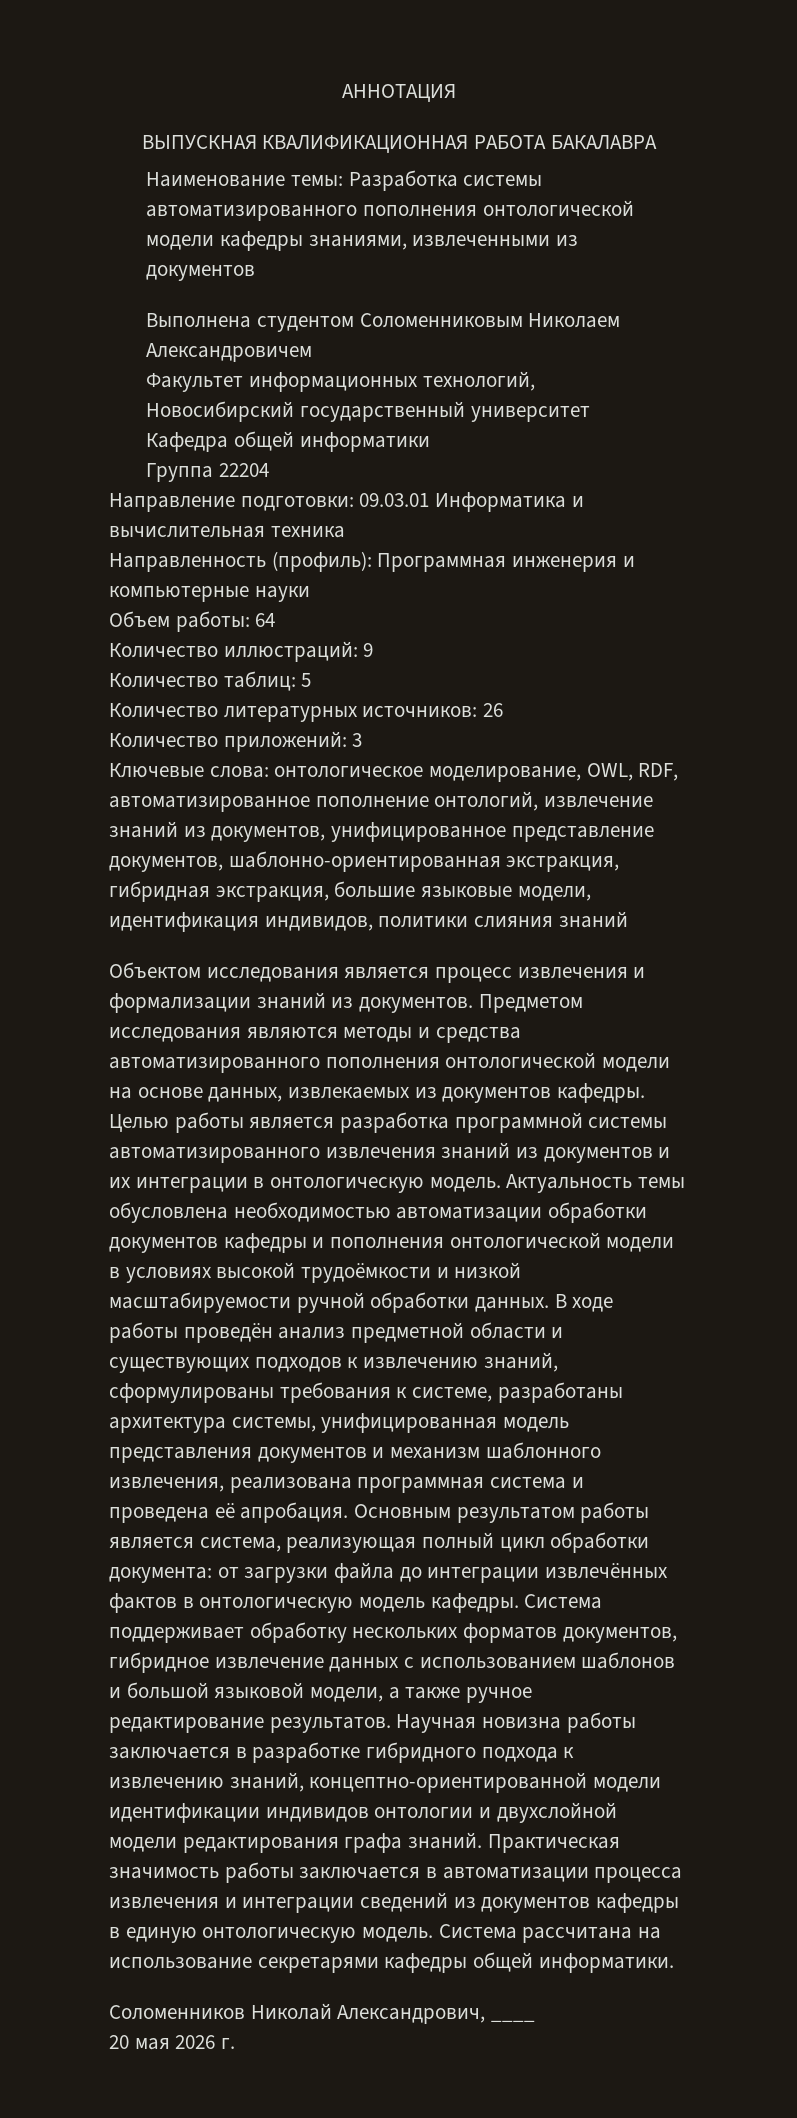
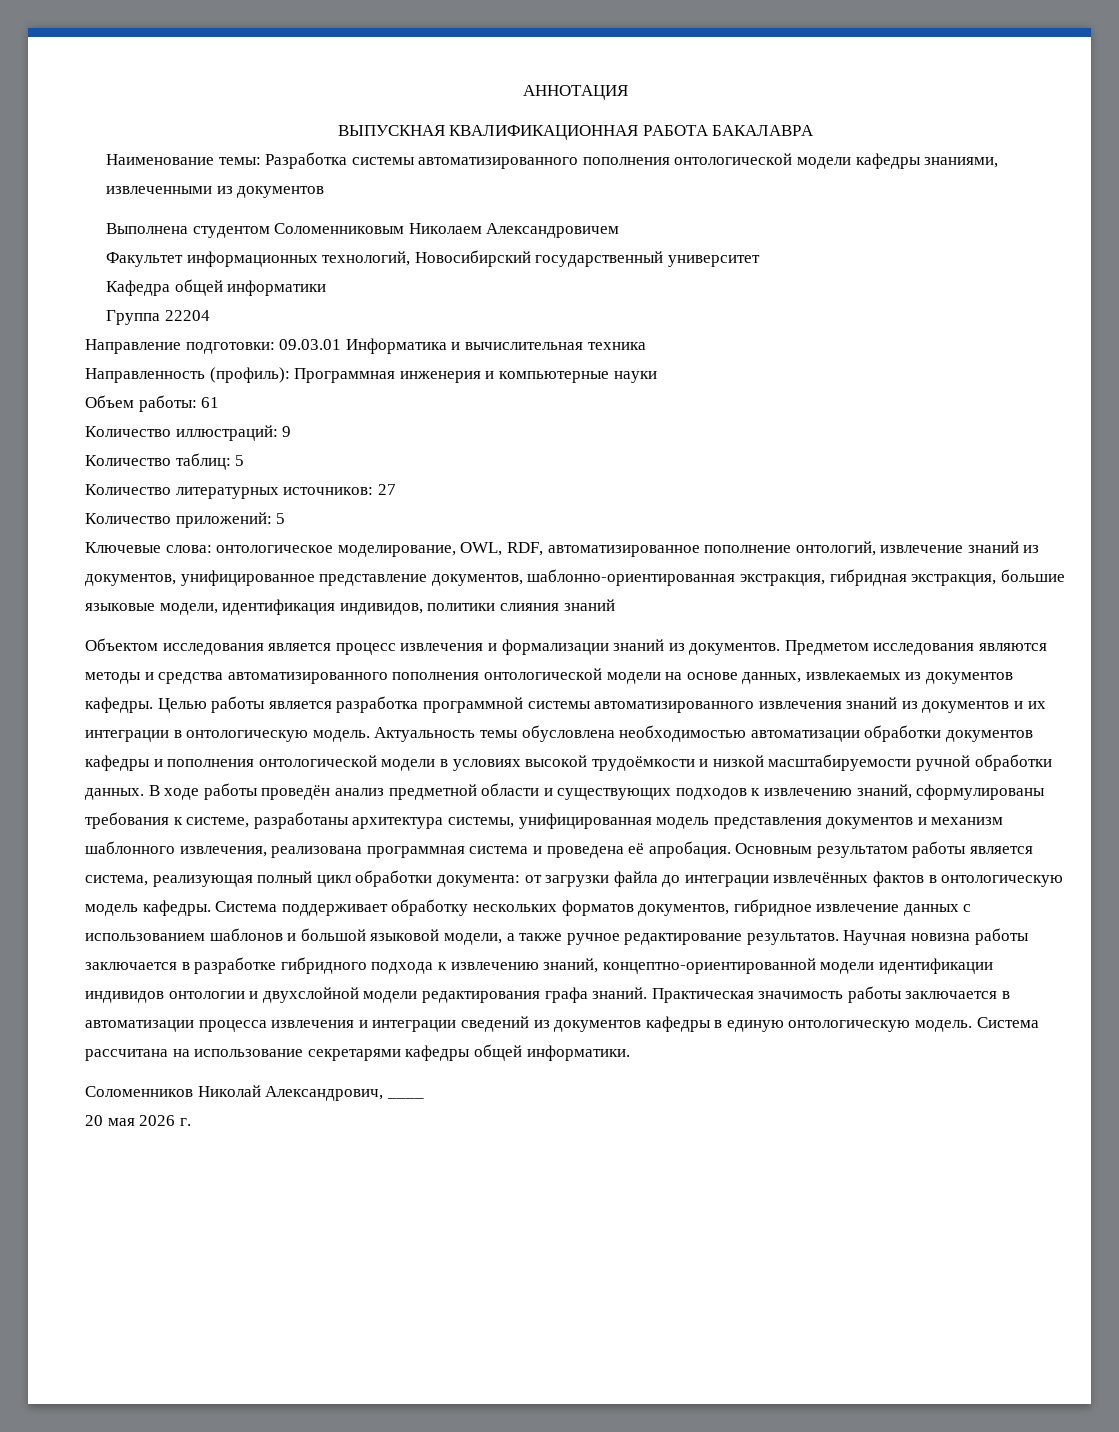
[255,613,276,627] 64 -> [201,397,220,408] 61
[483,703,504,717] 26 -> [377,484,396,495] 27
[352,733,363,747] 3 -> [276,513,286,524] 5

